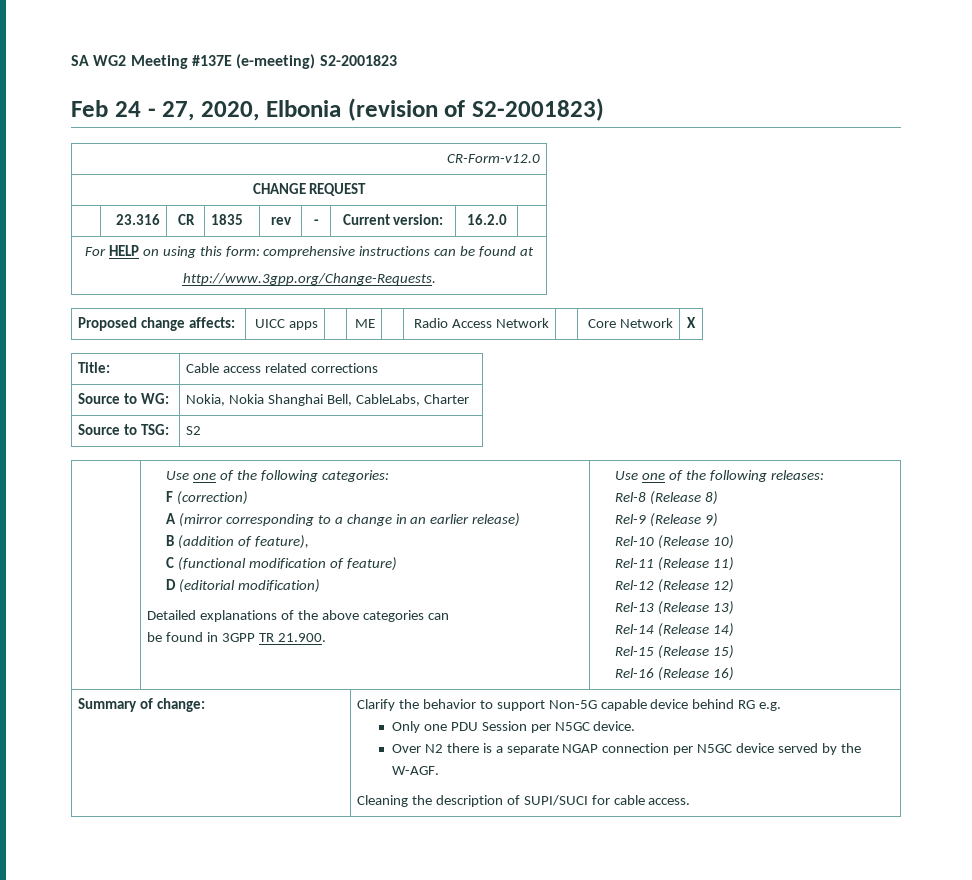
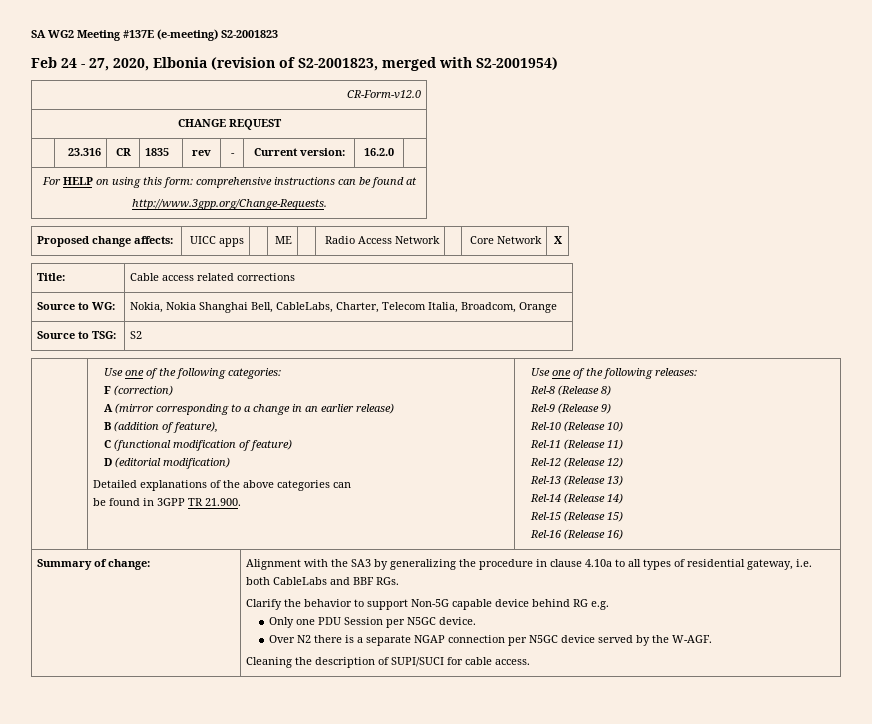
[472,98,604,121] S2-2001823) -> [298,57,558,71] S2-2001823, merged with S2-2001954)
[423,394,469,404] Charter -> [336,302,558,313] Charter, Telecom Italia, Broadcom, Orange
(205, 705) none -> [246,559,813,570] [246,577,400,585] Alignment with the SA3 by generalizing the procedure in clause 4.10a to all types of residential gateway, i.e. both CableLabs and BBF RGs. //

